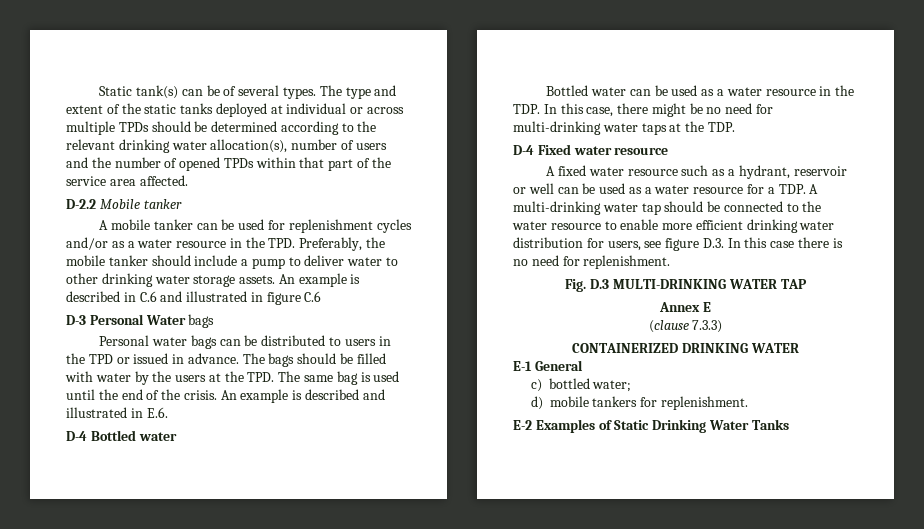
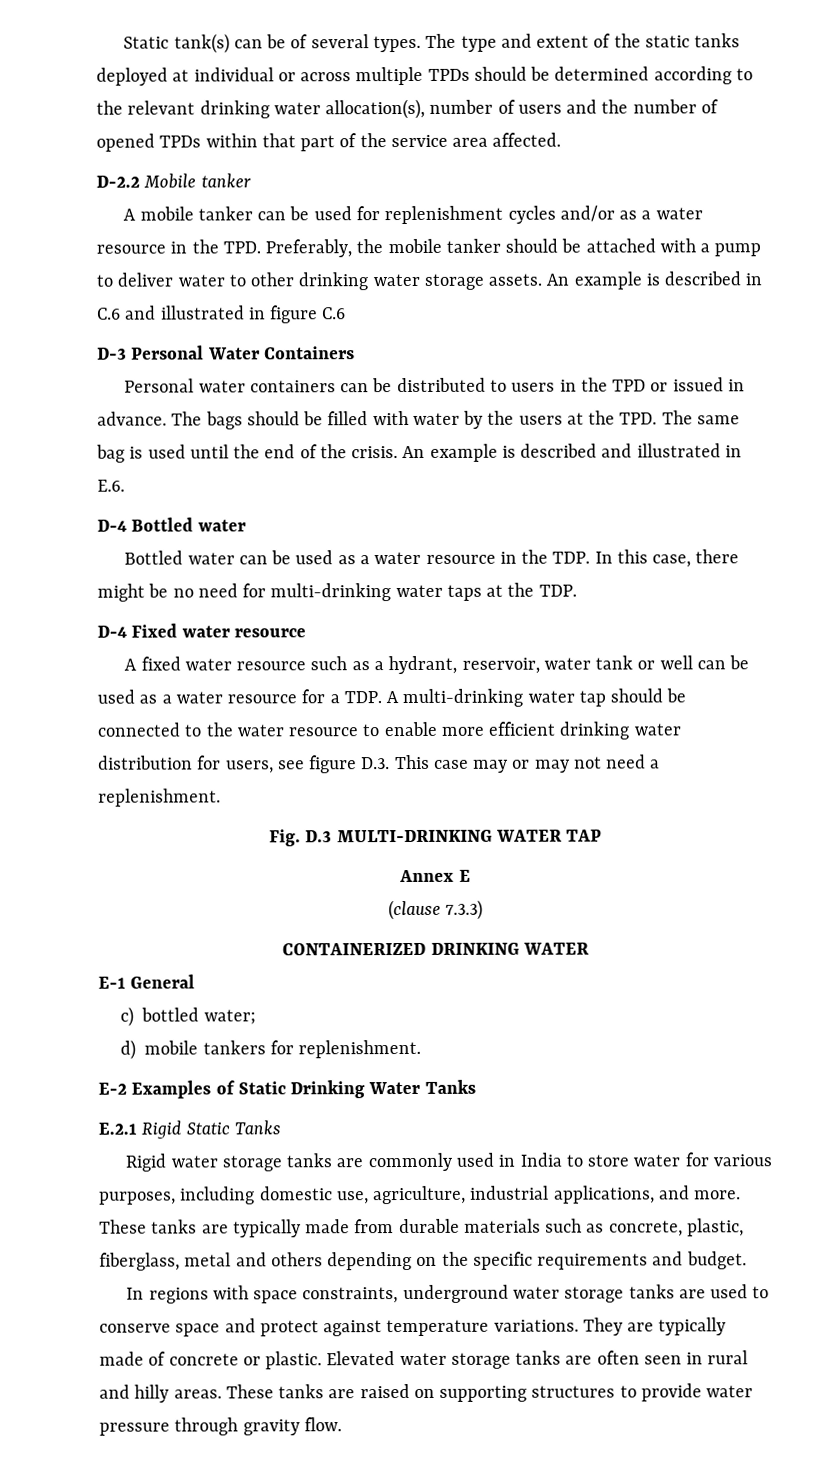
[194,255,238,266] include -> [561,238,696,253] be attached with
[188,314,215,328] bags -> [263,346,355,360] Containers
[190,335,217,349] bags -> [249,380,336,393] containers
[793,166,847,176] reservoir -> [461,655,634,674] reservoir, water tank
[727,237,843,248] [513,255,580,266] In this case there is no need for -> [394,754,661,773] This case may or may not need a
(789, 424) none -> [98,1120,281,1139] [125,1152,772,1172] [99,1185,742,1205] [99,1218,744,1238] [99,1251,747,1271] [126,1284,770,1304] [99,1317,727,1337] [99,1350,749,1370] [99,1383,754,1403] [99,1417,342,1436] // E.2.1 Rigid Static Tanks // Rigid water storage tanks are commonly used in India to store water for various purposes, including domestic use, agriculture, industrial applications, and more. These tanks are typically made from durable materials such as concrete, plastic, fiberglass, metal and others depending on the specific requirements and budget. // In regions with space constraints, underground water storage tanks are used to conserve space and protect against temperature variations. They are typically made of concrete or plastic. Elevated water storage tanks are often seen in rural and hilly areas. These tanks are raised on supporting structures to provide water pressure through gravity flow.

